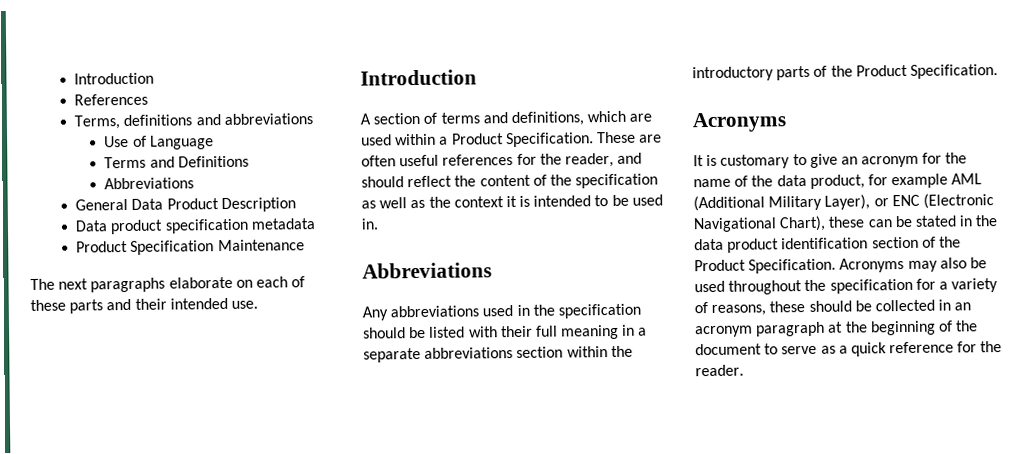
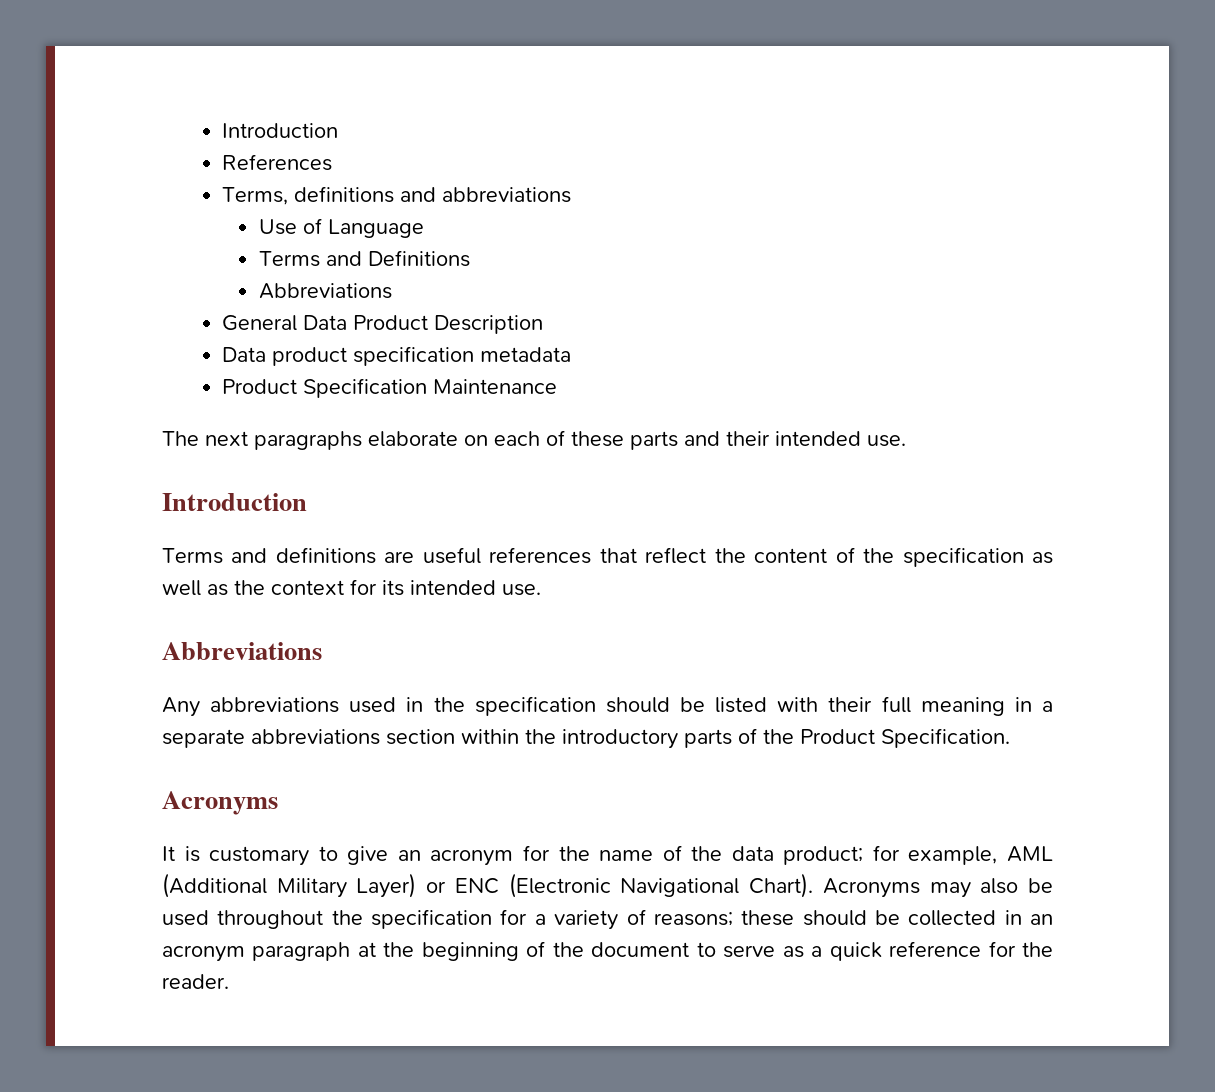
[360,110,653,127] [361,131,663,148] [361,152,643,168] [361,176,404,188] A section of terms and definitions, which are used within a Product Specification. These are often useful references for the reader, and should -> [162,547,637,564] Terms and definitions are useful references that
[505,194,663,208] [361,218,379,230] it is intended to be used in. -> [350,579,541,596] for its intended use.
[809,173,949,189] product, for example -> [783,845,998,865] product; for example,
[824,194,871,210] Layer), -> [356,873,417,898] Layer)
[779,215,999,232] [694,236,961,253] [694,258,837,274] Chart), these can be stated in the data product identification section of the Product Specification. -> [749,873,814,898] Chart).
[711,304,767,316] reasons, -> [653,912,733,926] reasons;

